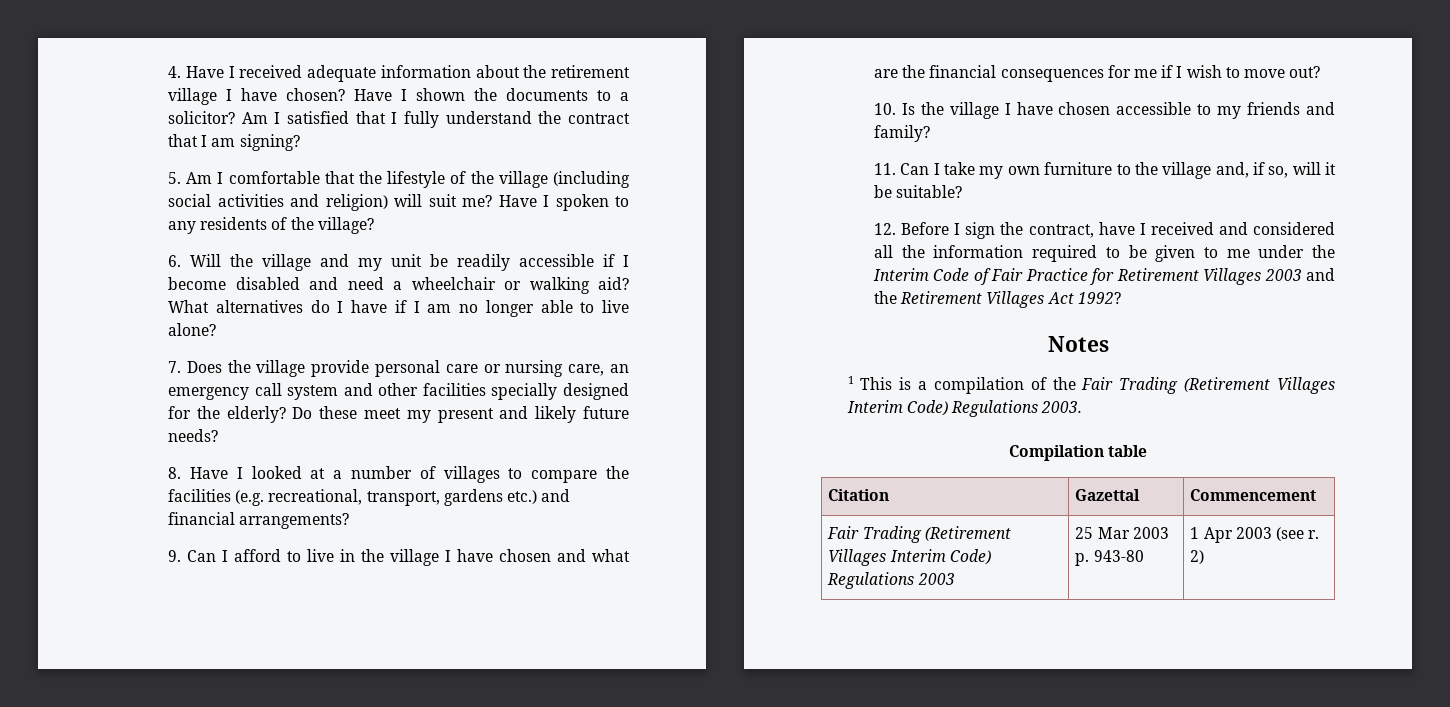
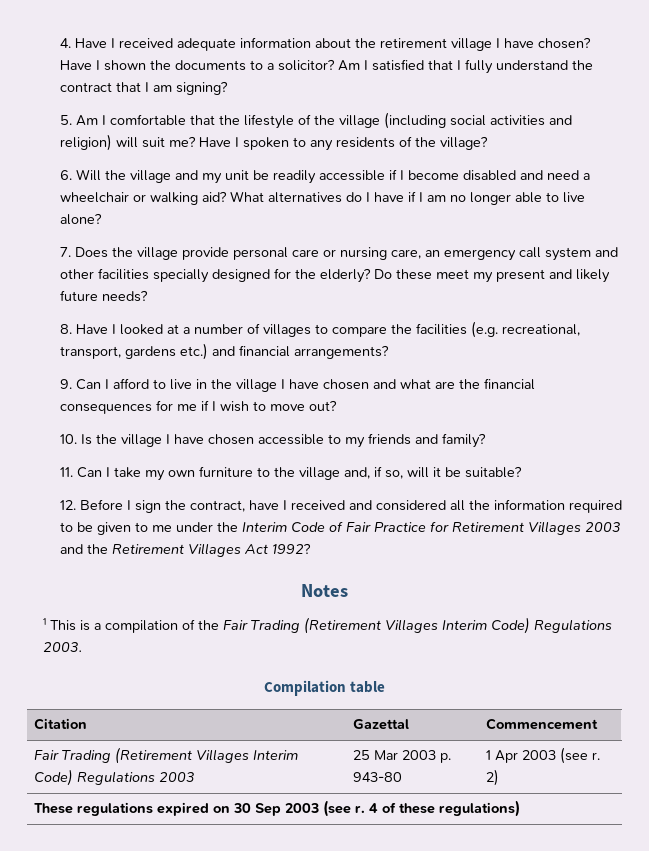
(1205, 557) none -> [34,800,521,817] // These regulations expired on 30 Sep 2003 (see r. 4 of these regulations)

